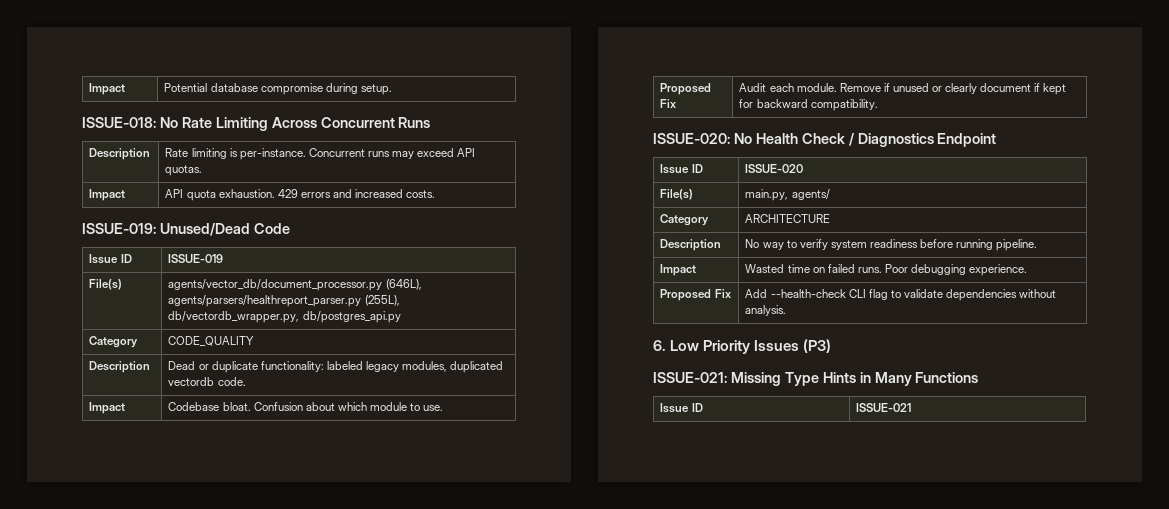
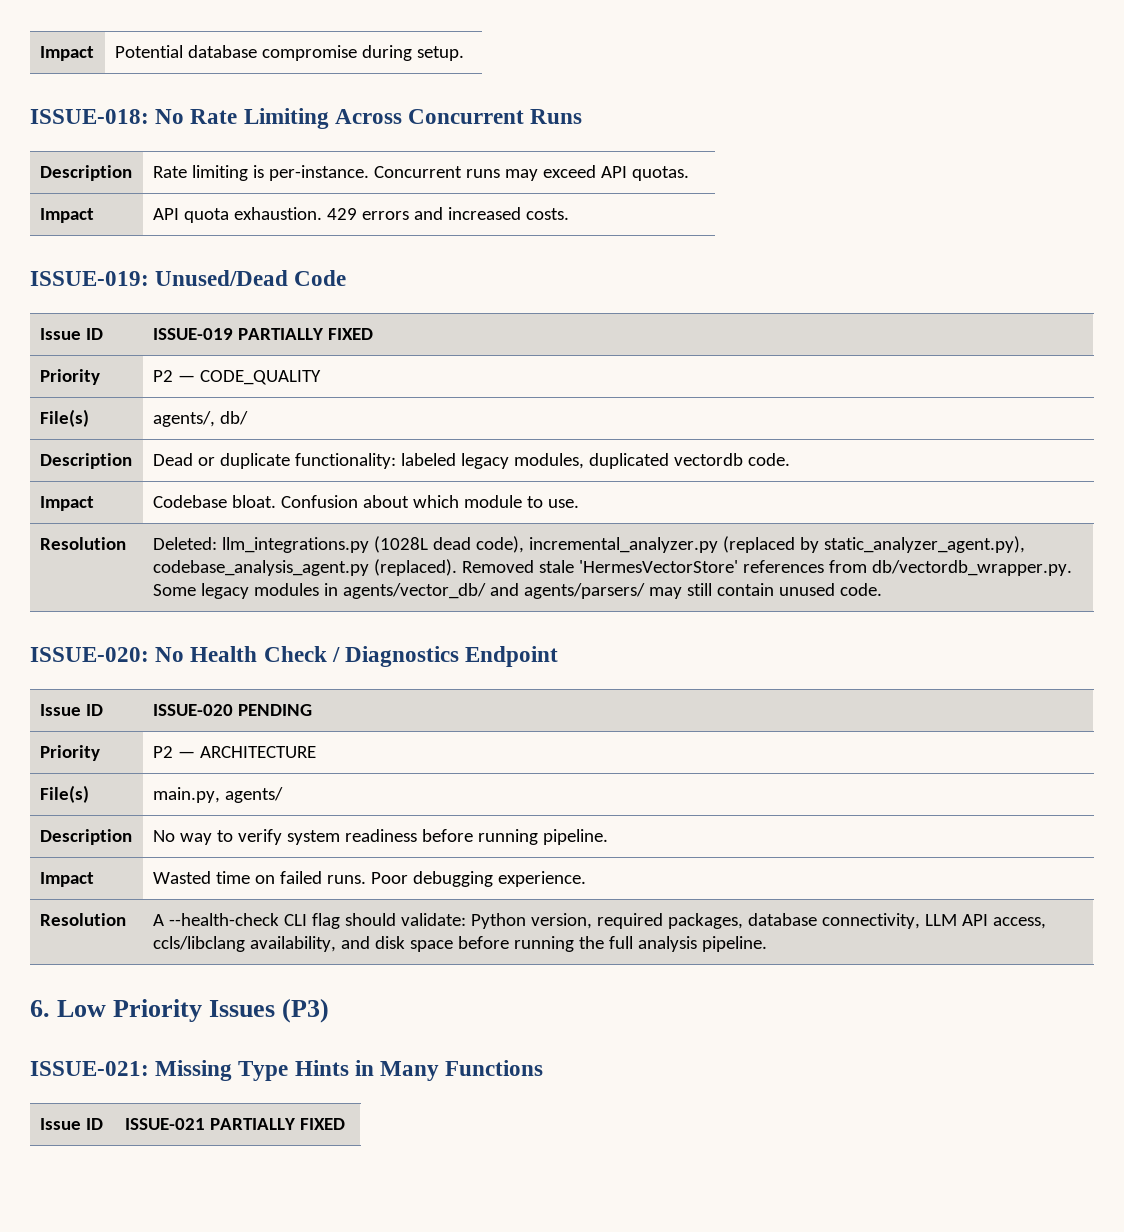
[89,279,123,290] [168,279,422,291] [168,295,400,307] [168,311,401,323] [89,336,139,348] [168,336,255,346] // File(s) | agents/vector_db/document_processor.py (646L), agents/parsers/healthreport_parser.py (255L), db/vectordb_wrapper.py, db/postgres_api.py // Category | CODE_QUALITY -> [238,328,374,340] [40,369,101,385] [153,370,322,385] [40,409,90,427] [153,411,249,427] PARTIALLY FIXED // Priority | P2 — CODE_QUALITY // File(s) | agents/, db/
[660,83,712,95] [660,99,677,108] [739,83,1067,95] [739,99,878,111] Proposed Fix | Audit each module. Remove if unused or clearly document if kept for backward compatibility. -> [40,537,127,550] [153,536,1026,553] [153,559,1073,576] [153,583,883,599] Resolution | Deleted: llm_integrations.py (1028L dead code), incremental_analyzer.py (replaced by static_analyzer_agent.py), codebase_analysis_agent.py (replaced). Removed stale 'HermesVectorStore' references from db/vectordb_wrapper.py. Some legacy modules in agents/vector_db/ and agents/parsers/ may still contain unused code.
(804, 168) none -> [238,704,313,716] [40,745,101,761] [153,746,317,758] PENDING // Priority | P2 — ARCHITECTURE
[660,214,710,226] [745,214,831,223] // Category | ARCHITECTURE -> (284, 795) none
[660,289,731,301] [745,289,1057,301] [745,305,787,316] Proposed Fix | Add --health-check CLI flag to validate dependencies without analysis. -> [40,913,127,926] [153,913,1047,929] [153,936,768,952] Resolution | A --health-check CLI flag should validate: Python version, required packages, database connectivity, LLM API access, ccls/libclang availability, and disk space before running the full analysis pipeline.
(912, 407) none -> [210,1118,346,1130] PARTIALLY FIXED

